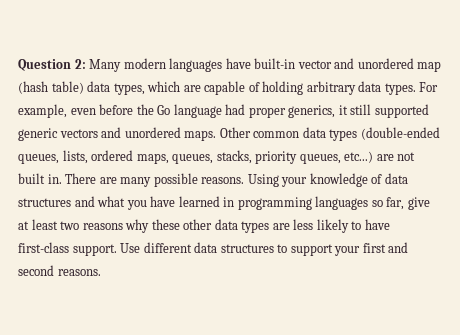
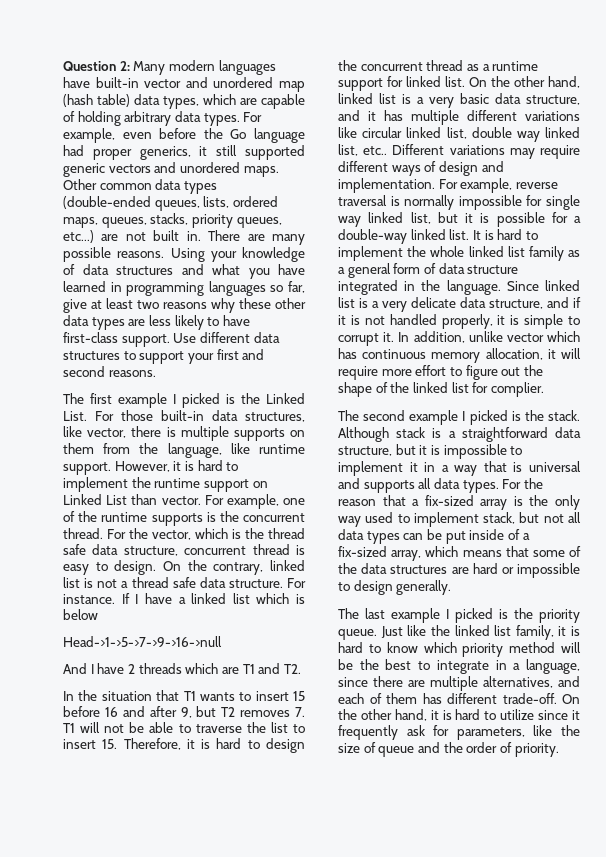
(101, 272) none -> [63,393,305,408] [63,410,305,422] [63,426,305,441] [63,443,305,458] [63,460,239,475] [63,477,268,492] [63,494,305,509] [63,511,305,526] [63,528,305,540] [63,544,305,556] [63,560,305,575] [63,577,306,588] [63,593,305,604] [63,609,98,620] [63,636,222,647] [63,663,301,674] [63,690,305,701] [63,706,305,718] [63,722,305,733] [63,738,305,753] [338,60,539,71] [338,76,580,91] [338,93,580,108] [338,110,580,125] [338,127,580,142] [338,144,580,159] [338,161,504,176] [338,178,558,193] [338,195,580,210] [338,212,581,227] [338,229,538,244] [338,246,580,261] [338,263,519,278] [338,280,580,295] [338,297,581,312] [338,314,580,329] [338,331,580,346] [338,348,581,363] [338,365,543,380] [338,382,544,397] [338,410,580,425] [338,427,581,442] [338,444,523,459] [338,461,581,476] [338,478,543,493] [338,495,580,510] [338,512,581,527] [338,529,530,544] [338,546,581,561] [338,563,580,578] [338,580,452,595] [338,608,580,623] [338,625,580,640] [338,642,581,657] [338,659,580,674] [338,676,580,691] [338,693,580,704] [338,709,580,721] [338,725,580,740] [338,742,559,757] // The first example I picked is the Linked List. For those built-in data structures, like vector, there is multiple supports on them from the language, like runtime support. However, it is hard to implement the runtime support on Linked List than vector. For example, one of the runtime supports is the concurrent thread. For the vector, which is the thread safe data structure, concurrent thread is easy to design. On the contrary, linked list is not a thread safe data structure. For instance. If I have a linked list which is below // Head->1->5->7->9->16->null // And I have 2 threads which are T1 and T2. // In the situation that T1 wants to insert 15 before 16 and after 9, but T2 removes 7. T1 will not be able to traverse the list to insert 15. Therefore, it is hard to design the concurrent thread as a runtime support for linked list. On the other hand, linked list is a very basic data structure, and it has multiple different variations like circular linked list, double way linked list, etc.. Different variations may require different ways of design and implementation. For example, reverse traversal is normally impossible for single way linked list, but it is possible for a double-way linked list. It is hard to implement the whole linked list family as a general form of data structure integrated in the language. Since linked list is a very delicate data structure, and if it is not handled properly, it is simple to corrupt it. In addition, unlike vector which has continuous memory allocation, it will require more effort to figure out the shape of the linked list for complier. // The second example I picked is the stack. Although stack is a straightforward data structure, but it is impossible to implement it in a way that is universal and supports all data types. For the reason that a fix-sized array is the only way used to implement stack, but not all data types can be put inside of a fix-sized array, which means that some of the data structures are hard or impossible to design generally. // The last example I picked is the priority queue. Just like the linked list family, it is hard to know which priority method will be the best to integrate in a language, since there are multiple alternatives, and each of them has different trade-off. On the other hand, it is hard to utilize since it frequently ask for parameters, like the size of queue and the order of priority.

